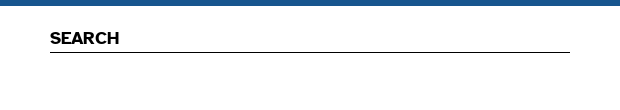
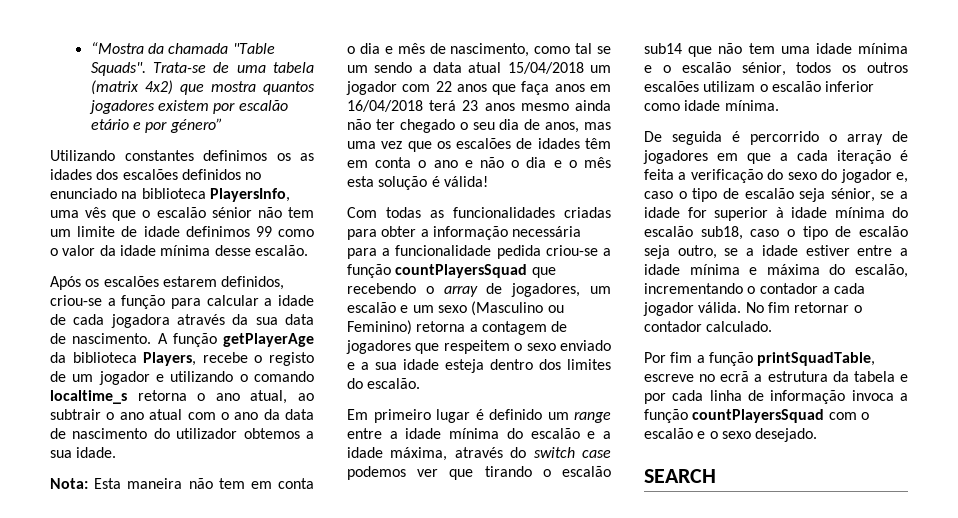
(50, 38) none -> [90,42,275,54] [90,62,314,76] [90,80,315,95] [88,100,288,114] [90,118,223,133] [50,150,314,161] [50,169,262,180] [50,188,290,202] [50,207,314,221] [50,226,314,237] [50,245,308,256] [50,276,285,290] [50,295,314,309] [50,314,314,328] [50,333,314,347] [50,352,314,366] [50,371,314,385] [50,390,314,404] [50,409,314,420] [50,428,314,439] [50,447,117,458] [50,478,314,489] [347,43,611,57] [347,62,611,74] [346,81,611,95] [347,100,611,112] [347,119,611,133] [347,138,611,152] [347,157,611,168] [347,176,488,190] [347,207,611,218] [347,226,582,240] [347,245,611,259] [347,264,556,278] [347,283,611,297] [347,301,564,316] [347,320,568,335] [346,340,611,354] [347,359,611,373] [347,378,421,389] [347,409,611,423] [347,428,611,439] [347,447,611,461] [347,466,611,480] [644,43,908,57] [644,62,908,76] [644,81,875,92] [644,100,779,111] [644,131,908,145] [643,150,908,164] [644,169,908,183] [644,188,908,202] [644,207,908,221] [644,226,908,240] [644,245,908,259] [644,264,908,278] [644,283,866,294] [643,302,862,316] [644,321,773,332] [644,352,876,366] [644,371,908,382] [644,390,908,404] [644,409,869,423] [644,428,818,442] “Mostra da chamada "Table Squads". Trata-se de uma tabela (matrix 4x2) que mostra quantos jogadores existem por escalão etário e por género” // Utilizando constantes definimos os as idades dos escalões definidos no enunciado na biblioteca PlayersInfo, uma vês que o escalão sénior não tem um limite de idade definimos 99 como o valor da idade mínima desse escalão. // Após os escalões estarem definidos, criou-se a função para calcular a idade de cada jogadora através da sua data de nascimento. A função getPlayerAge da biblioteca Players, recebe o registo de um jogador e utilizando o comando localtime_s retorna o ano atual, ao subtrair o ano atual com o ano da data de nascimento do utilizador obtemos a sua idade. // Nota: Esta maneira não tem em conta o dia e mês de nascimento, como tal se um sendo a data atual 15/04/2018 um jogador com 22 anos que faça anos em 16/04/2018 terá 23 anos mesmo ainda não ter chegado o seu dia de anos, mas uma vez que os escalões de idades têm em conta o ano e não o dia e o mês esta solução é válida! // Com todas as funcionalidades criadas para obter a informação necessária para a funcionalidade pedida criou-se a função countPlayersSquad que recebendo o array de jogadores, um escalão e um sexo (Masculino ou Feminino) retorna a contagem de jogadores que respeitem o sexo enviado e a sua idade esteja dentro dos limites do escalão. // Em primeiro lugar é definido um range entre a idade mínima do escalão e a idade máxima, através do switch case podemos ver que tirando o escalão sub14 que não tem uma idade mínima e o escalão sénior, todos os outros escalões utilizam o escalão inferior como idade mínima. // De seguida é percorrido o array de jogadores em que a cada iteração é feita a verificação do sexo do jogador e, caso o tipo de escalão seja sénior, se a idade for superior à idade mínima do escalão sub18, caso o tipo de escalão seja outro, se a idade estiver entre a idade mínima e máxima do escalão, incrementando o contador a cada jogador válida. No fim retornar o contador calculado. // Por fim a função printSquadTable, escreve no ecrã a estrutura da tabela e por cada linha de informação invoca a função countPlayersSquad com o escalão e o sexo desejado. //

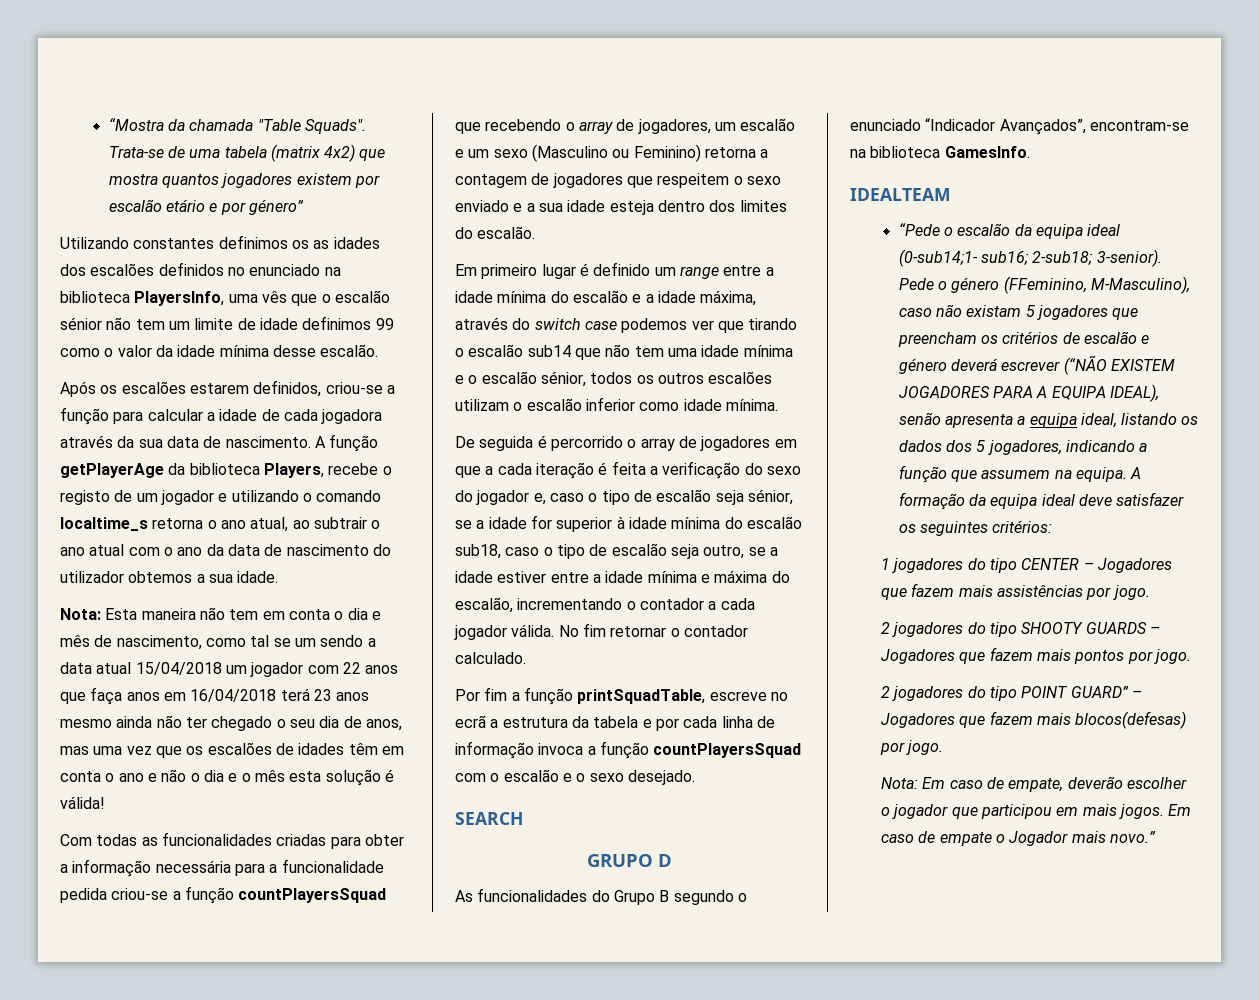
(716, 476) none -> [587,854,672,867] [455,888,747,905] [850,118,1189,135] [850,146,1030,158] [850,188,951,201] [898,223,1121,239] [898,249,1162,267] [898,276,1190,294] [898,304,1139,320] [897,331,1150,347] [898,355,1175,375] [898,384,1159,402] [898,412,1199,428] [898,440,1148,455] [898,465,1142,483] [898,492,1185,510] [898,520,1053,536] [880,558,1172,573] [880,583,1150,600] [880,622,1160,637] [880,647,1191,664] [880,686,1142,701] [880,711,1187,729] [879,740,944,755] [880,776,1187,792] [880,804,1192,819] [880,831,1156,846] // GRUPO D // As funcionalidades do Grupo B segundo o enunciado “Indicador Avançados”, encontram-se na biblioteca GamesInfo. // IDEALTEAM // “Pede o escalão da equipa ideal (0-sub14;1- sub16; 2-sub18; 3-senior). Pede o género (FFeminino, M-Masculino), caso não existam 5 jogadores que preencham os critérios de escalão e género deverá escrever (“NÃO EXISTEM JOGADORES PARA A EQUIPA IDEAL), senão apresenta a equipa ideal, listando os dados dos 5 jogadores, indicando a função que assumem na equipa. A formação da equipa ideal deve satisfazer os seguintes critérios: // 1 jogadores do tipo CENTER – Jogadores que fazem mais assistências por jogo. // 2 jogadores do tipo SHOOTY GUARDS – Jogadores que fazem mais pontos por jogo. // 2 jogadores do tipo POINT GUARD” – Jogadores que fazem mais blocos(defesas) por jogo. // Nota: Em caso de empate, deverão escolher o jogador que participou em mais jogos. Em caso de empate o Jogador mais novo.”

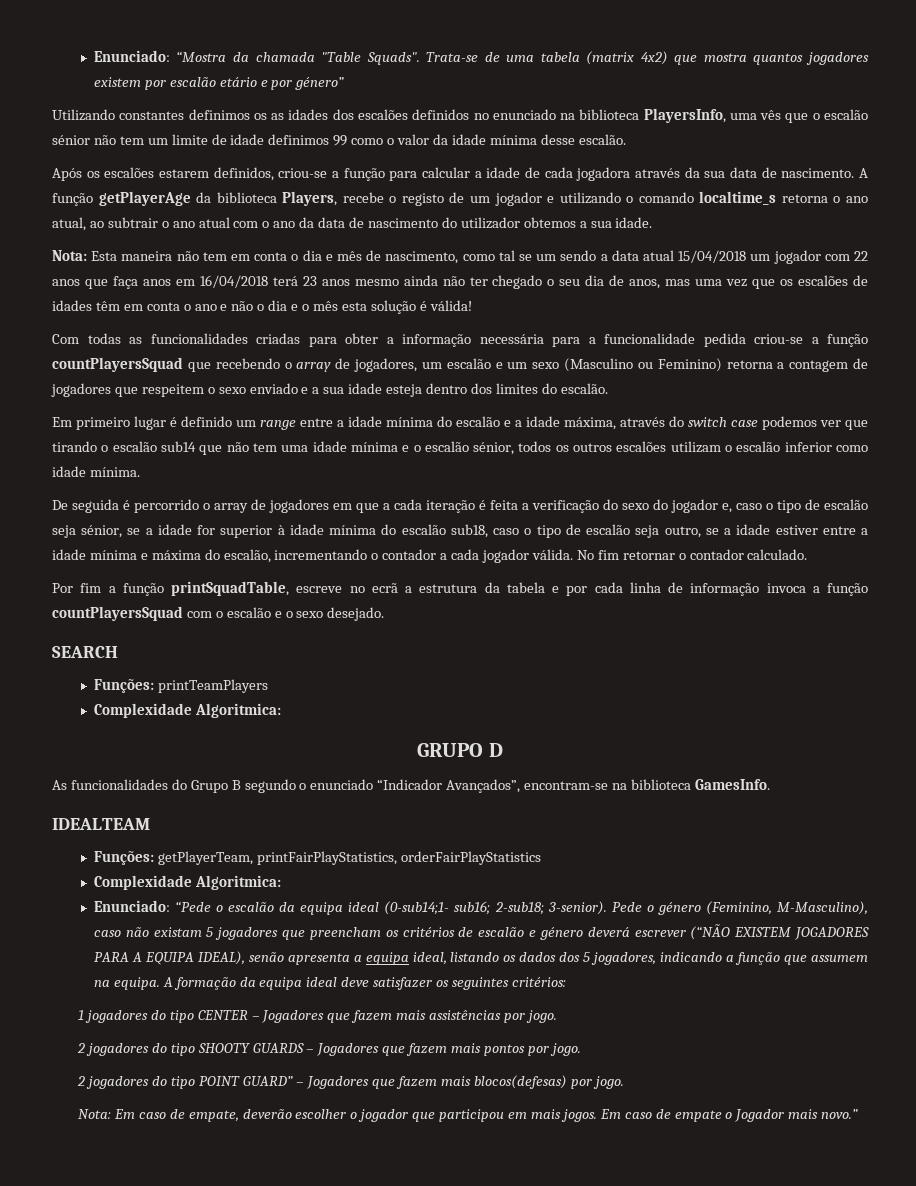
(108, 124) none -> [93,50,170,62] Enunciado:
(523, 818) none -> [93,679,268,693] [93,703,281,718] // Funções: printTeamPlayers // Complexidade Algoritmica:
(951, 194) none -> [93,851,541,865] [93,875,281,890] [93,900,170,912] Funções: getPlayerTeam, printFairPlayStatistics, orderFairPlayStatistics // Complexidade Algoritmica: // Enunciado:
[1003,276,1087,294] (FFeminino, -> [705,901,772,915] (Feminino,

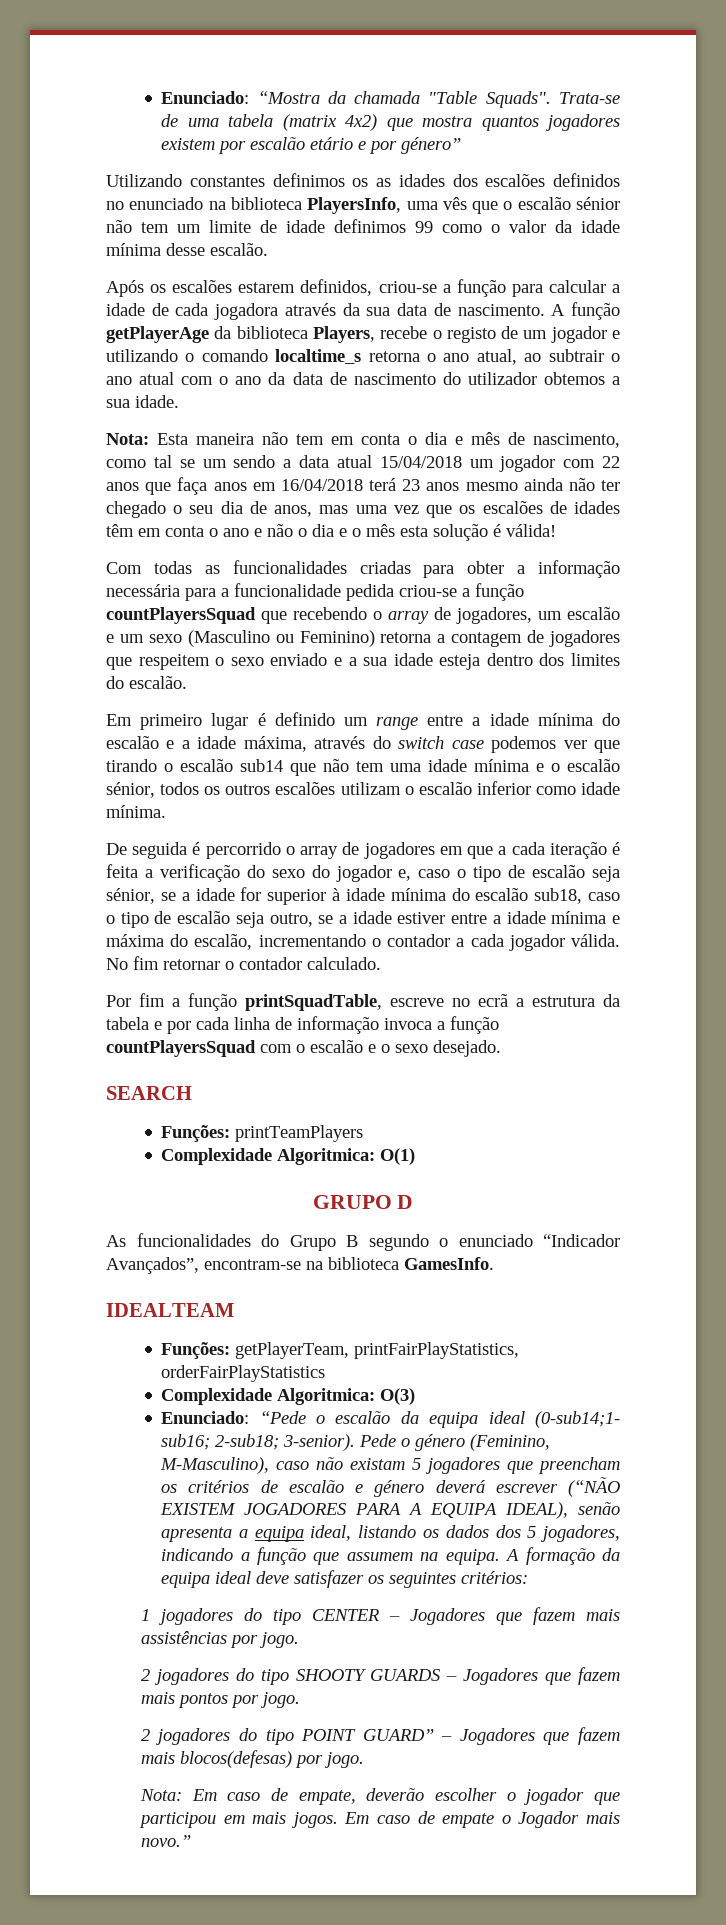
(281, 710) none -> [380,1148,416,1165] O(1)
(281, 882) none -> [380,1388,416,1405] O(3)

